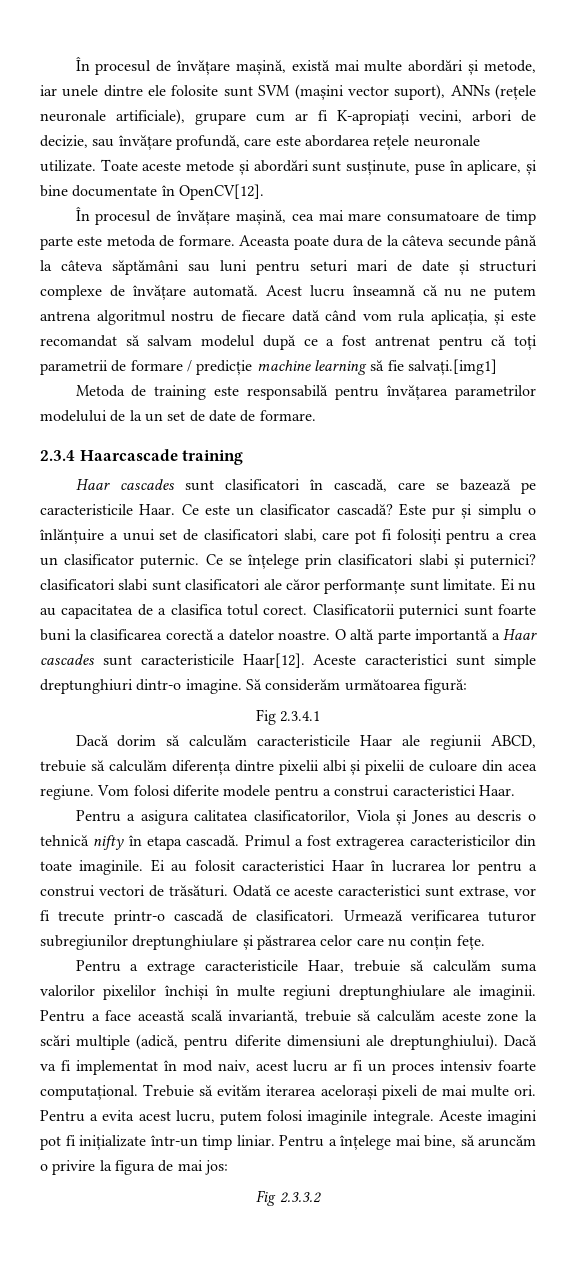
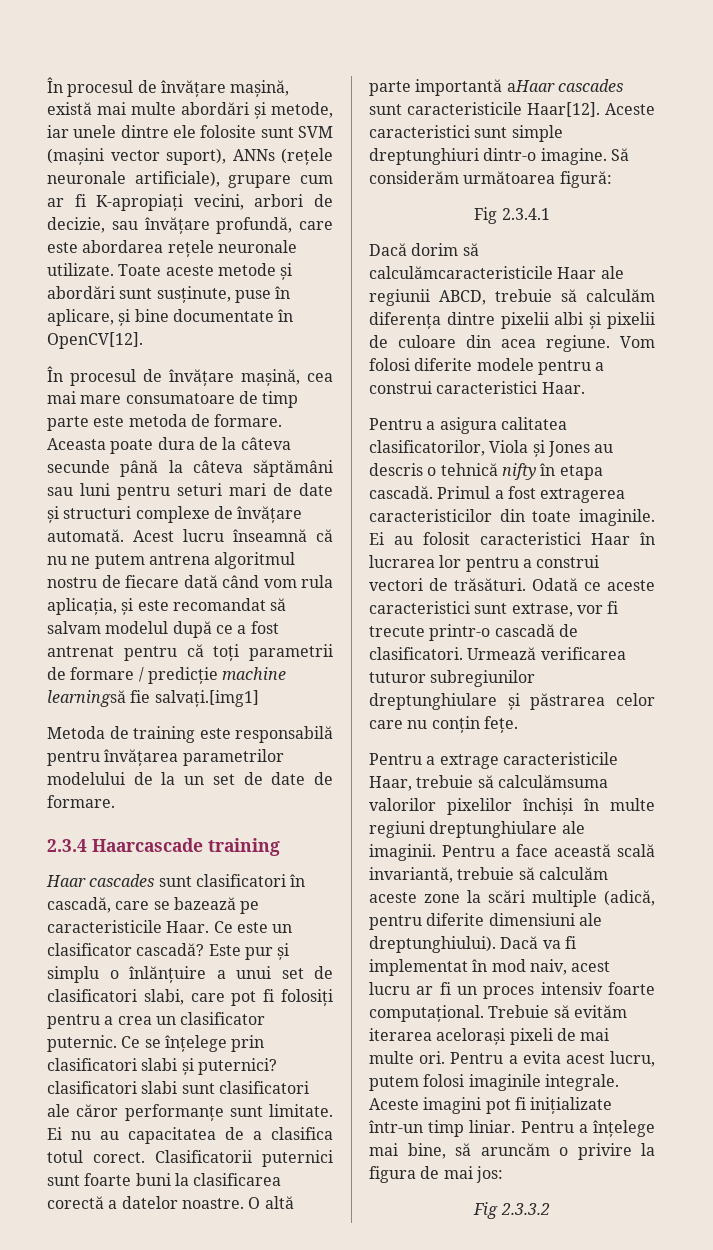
[313,360,385,375] learning să -> [47,690,126,707] learningsă
[491,629,537,640] a Haar -> [506,80,555,92] aHaar
[189,735,351,747] calculăm caracteristicile -> [369,266,553,279] calculămcaracteristicile
[433,960,537,972] calculăm suma -> [497,775,608,788] calculămsuma

